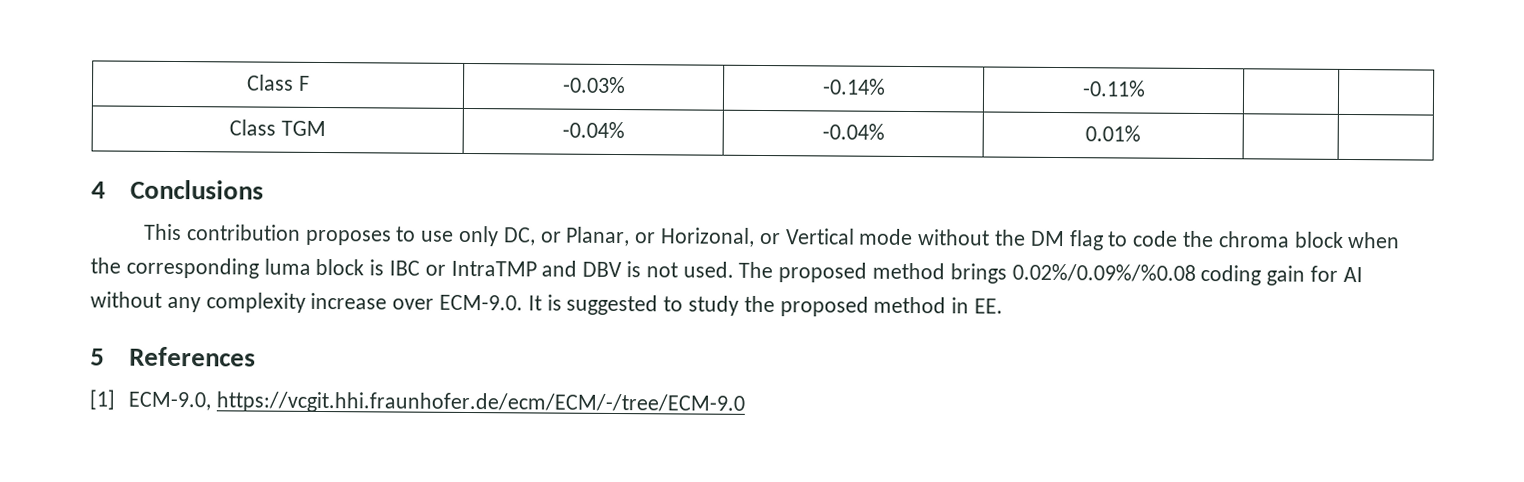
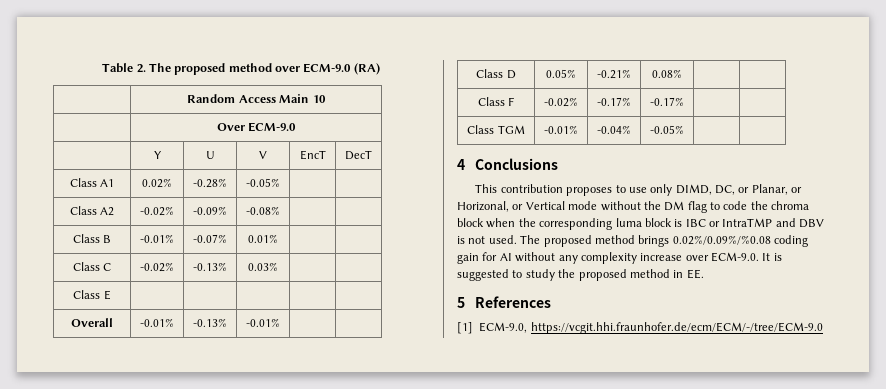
(247, 82) none -> [102,63,380,75] [187,94,326,103] [216,122,297,132] [153,151,162,159] [205,151,215,159] [259,151,267,159] [299,150,326,160] [345,150,372,160] [69,178,115,187] [142,178,172,188] [193,178,227,188] [246,178,280,187] [69,206,115,216] [140,206,174,216] [193,206,227,215] [246,206,280,215] [72,234,112,243] [140,234,174,243] [193,234,227,243] [248,234,278,243] [72,262,112,271] [140,262,174,272] [193,262,227,271] [248,262,278,271] [73,290,111,300] [71,318,113,327] [140,318,174,327] [193,318,227,327] [246,318,280,327] [476,69,516,79] [546,69,576,78] [597,69,631,79] [652,69,682,78] Table 2. The proposed method over ECM-9.0 (RA) // | Random Access Main 10 // | Over ECM-9.0 // | Y | U | V | EncT | DecT // Class A1 | 0.02% | -0.28% | -0.05% | | // Class A2 | -0.02% | -0.09% | -0.08% | | // Class B | -0.01% | -0.07% | 0.01% | | // Class C | -0.02% | -0.13% | 0.03% | | // Class E | | | | | // Overall | -0.01% | -0.13% | -0.01% | | // Class D | 0.05% | -0.21% | 0.08% | | //
[562,76,626,94] [821,78,886,95] [1081,80,1146,97] -0.03% | -0.14% | -0.11% -> [544,97,578,107] [597,97,631,106] [650,97,684,106] -0.02% | -0.17% | -0.17%
[561,121,625,139] [821,123,885,140] [1085,125,1141,142] -0.04% | -0.04% | 0.01% -> [544,125,578,134] [597,125,631,134] [650,125,684,134] -0.01% | -0.04% | -0.05%
(499, 236) none -> [675,184,712,195] DIMD,

